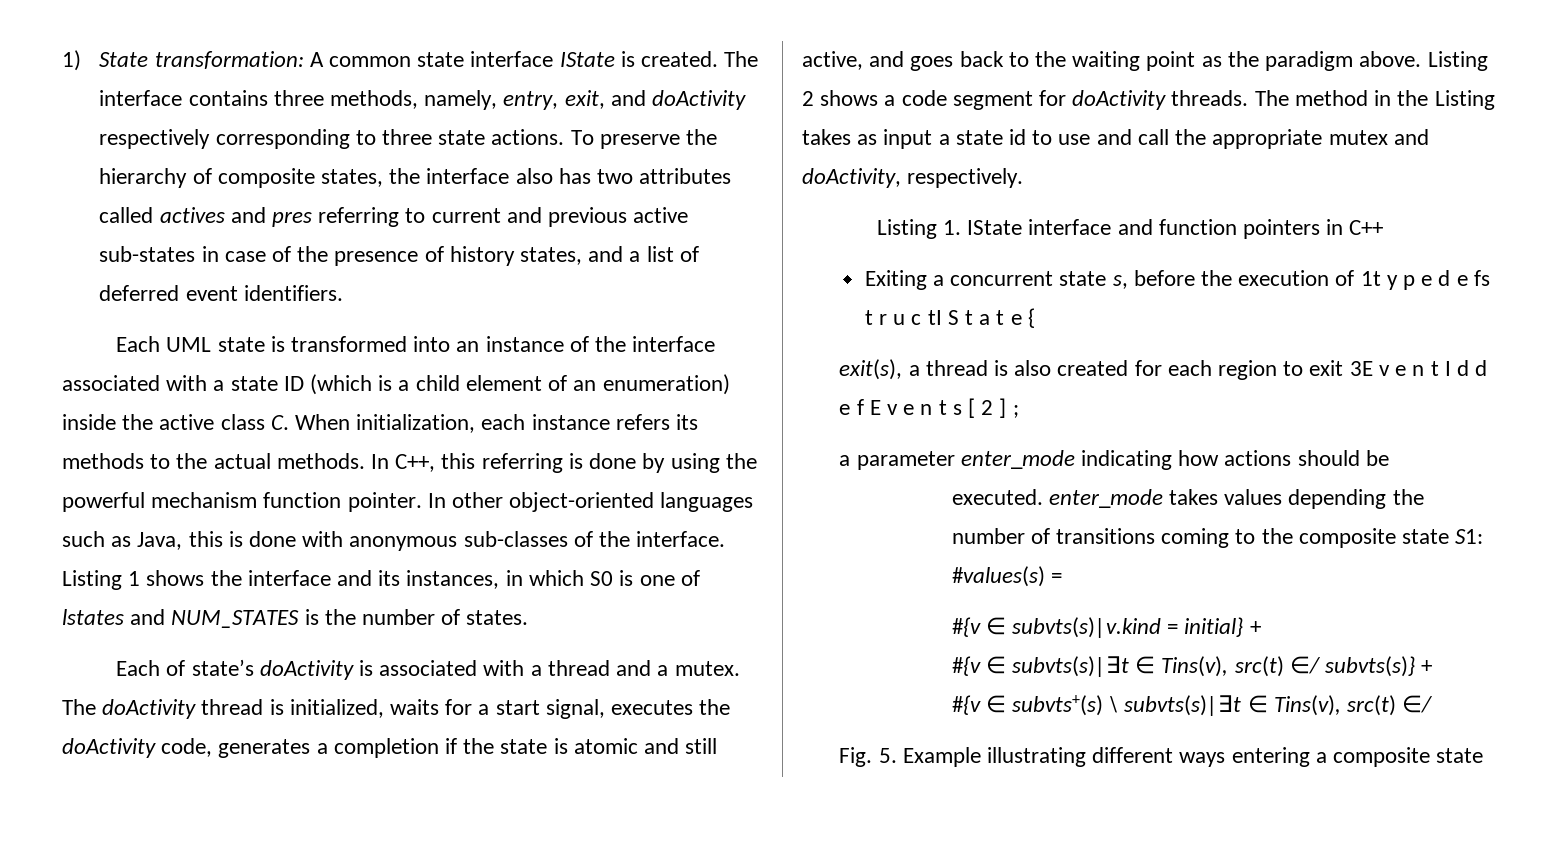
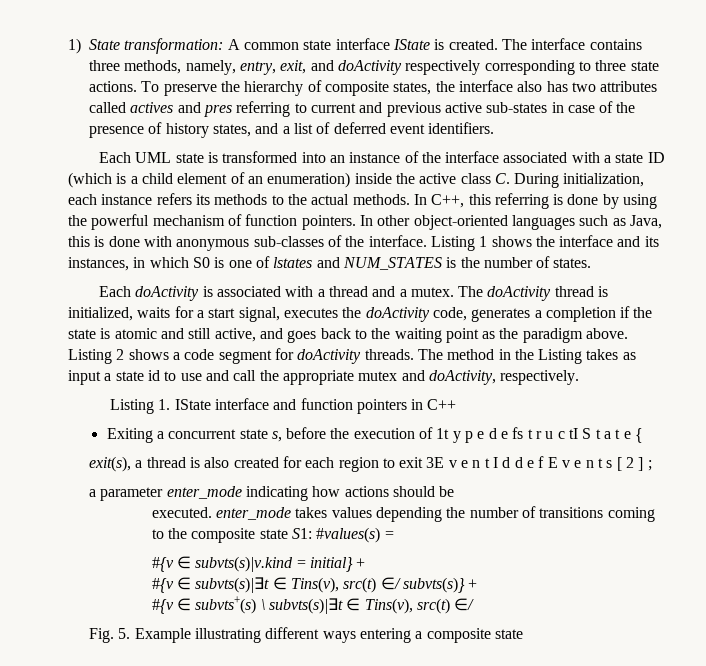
[295,414,351,430] When -> [514,173,560,188] During
[263,492,422,512] function pointer. -> [227,214,356,230] of function pointers.
[166,659,254,676] of state’s -> (131, 291) none

